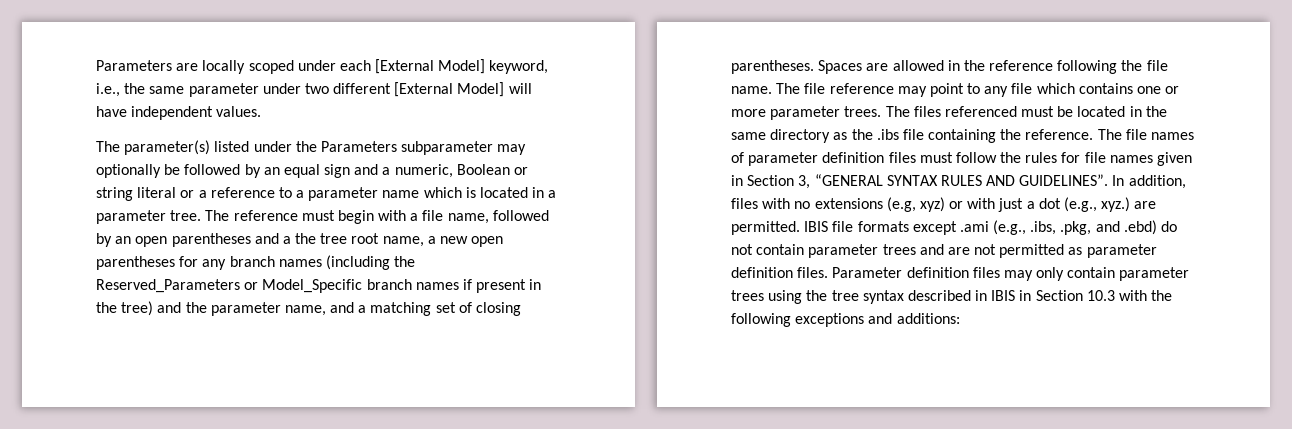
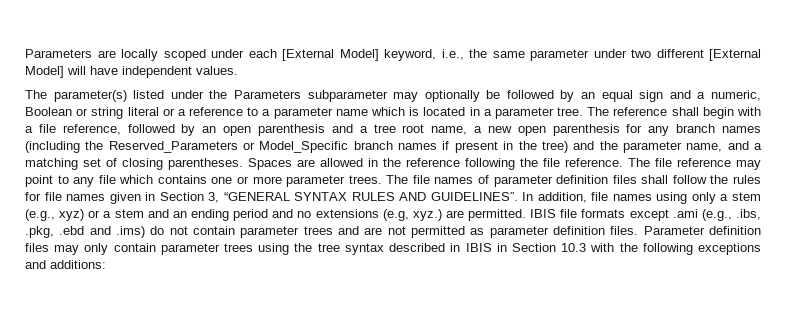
[301,210,335,221] must -> [671,107,699,116] shall
[447,213,489,224] name, -> [62,124,121,135] reference,
[171,233,317,247] parentheses and a the -> [257,124,368,136] parenthesis and a
[96,256,175,270] parentheses -> [552,124,620,136] parenthesis
[731,86,772,94] name. -> [565,158,623,167] reference.
[913,106,1167,117] [731,129,1122,143] files referenced must be located in the same directory as the .ibs file containing the reference. The -> (409, 179) none
[919,152,953,163] must -> [641,175,669,184] shall
[731,197,1098,212] files with no extensions (e.g, xyz) or with just a dot (e.g., -> [591,192,761,204] [25,209,409,221] file names using only a stem (e.g., xyz) or a stem and an ending period and no extensions (e.g,
[1095,220,1157,235] and .ebd) -> [59,226,145,238] .ebd and .ims)

